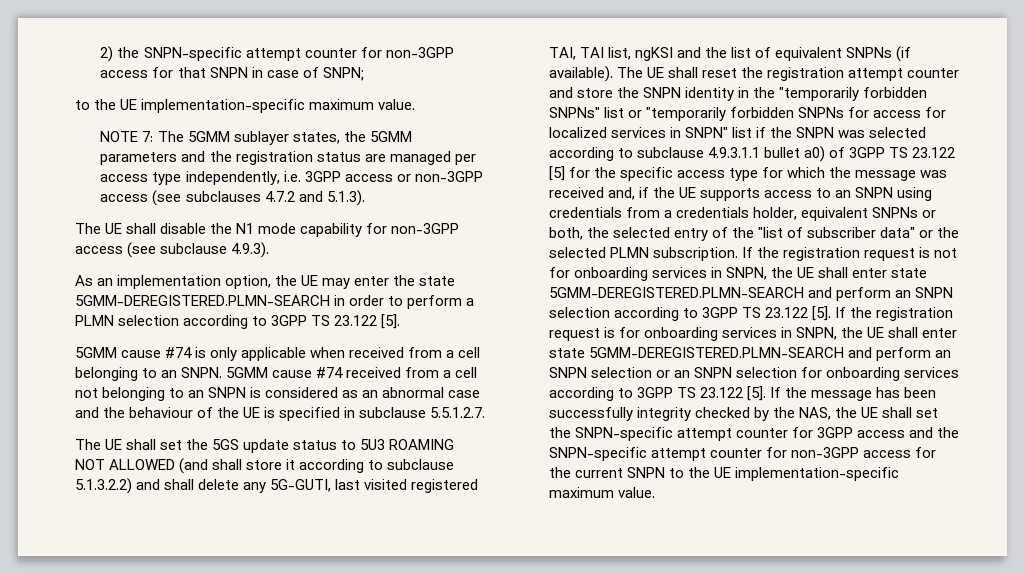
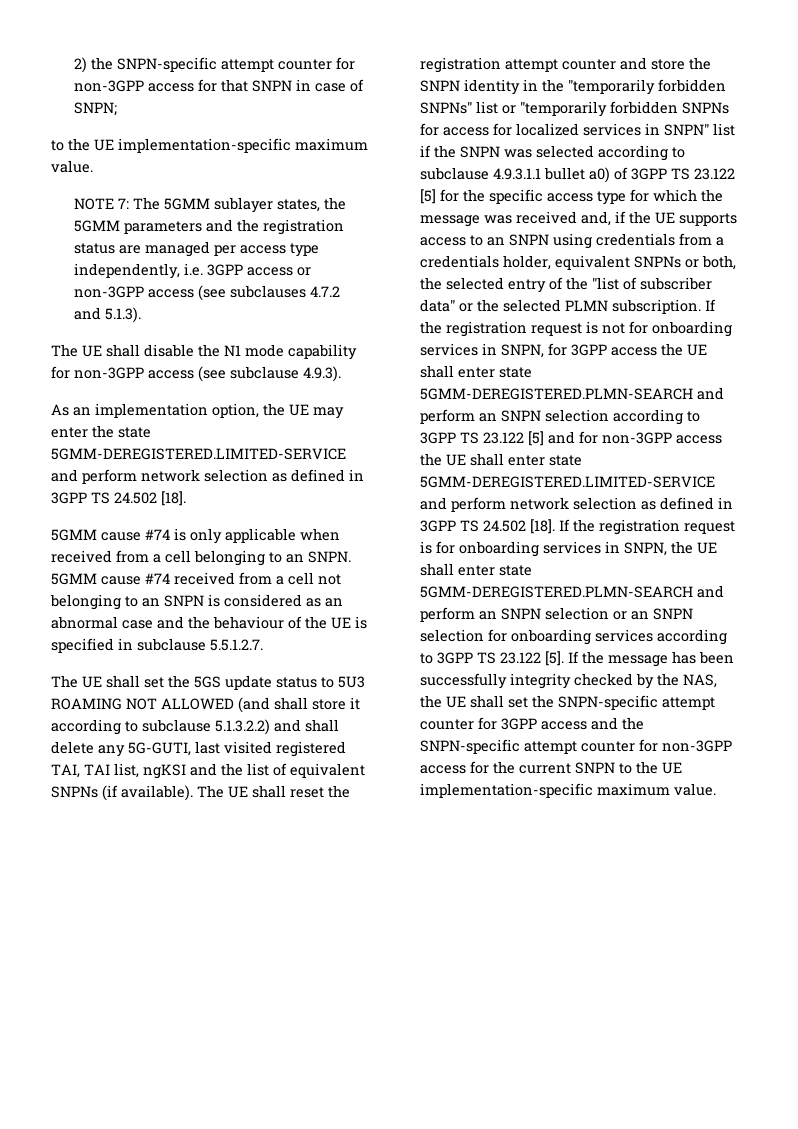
[74,295,474,309] [74,314,401,329] 5GMM-DEREGISTERED.PLMN-SEARCH in order to perform a PLMN selection according to 3GPP TS 23.122 [5]. -> [50,448,346,460] [50,469,364,484] [50,491,186,506] 5GMM-DEREGISTERED.LIMITED-SERVICE and perform network selection as defined in 3GPP TS 24.502 [18].
(767, 273) none -> [547,343,657,356] for 3GPP access
[812,306,832,321] [5]. -> [527,431,722,446] [419,453,582,466] [419,476,715,488] [419,497,733,512] [419,519,555,534] [5] and for non-3GPP access the UE shall enter state 5GMM-DEREGISTERED.LIMITED-SERVICE and perform network selection as defined in 3GPP TS 24.502 [18].

